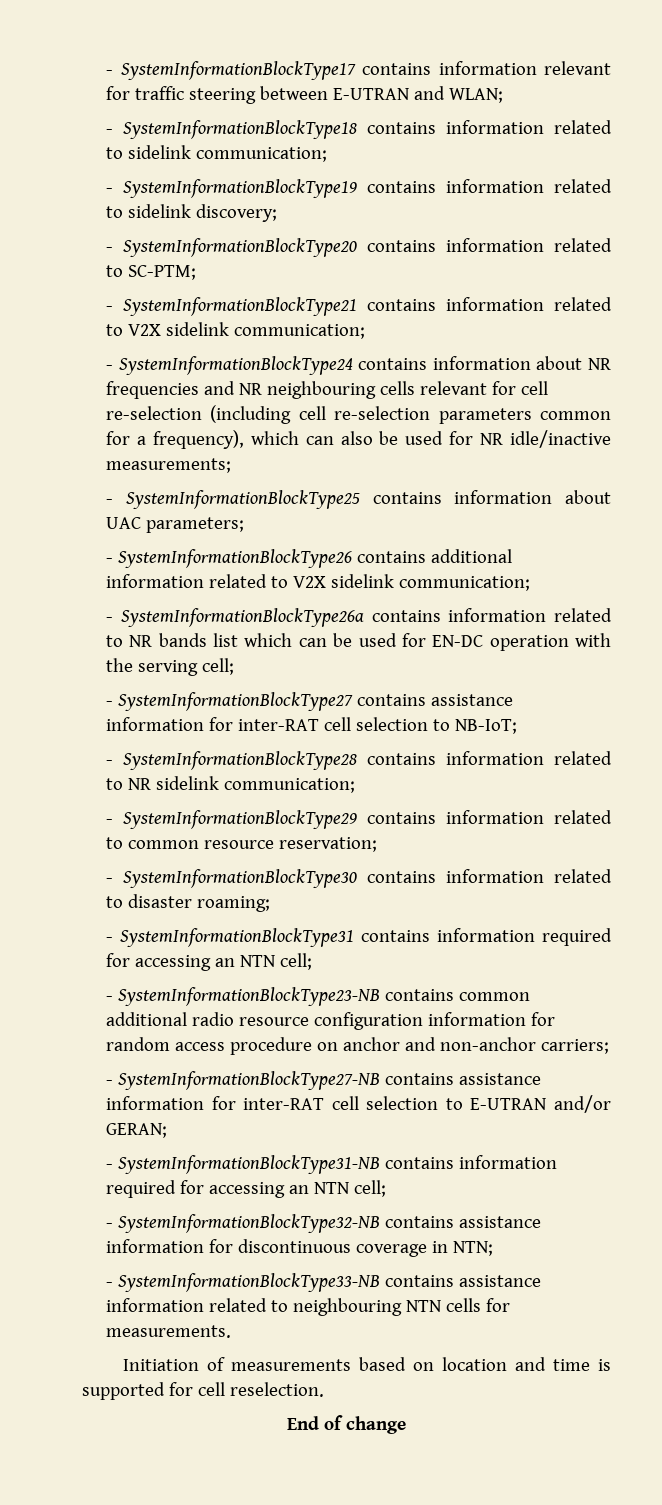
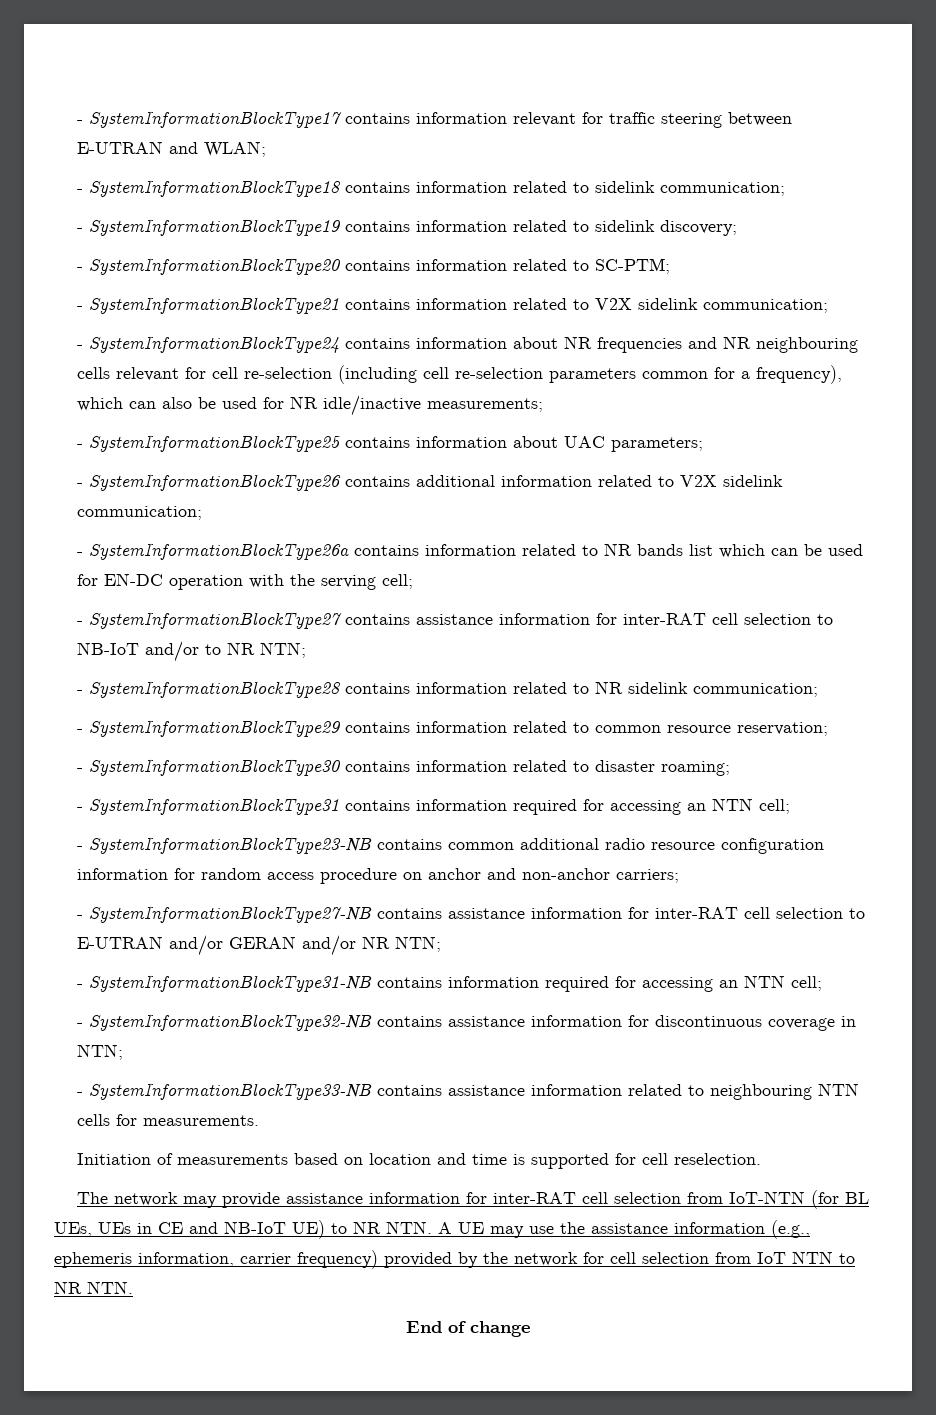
[454,719,517,734] NB-IoT; -> [76,641,306,662] NB-IoT and/or to NR NTN;
[105,1123,167,1138] GERAN; -> [228,935,441,956] GERAN and/or NR NTN;
(324, 1389) none -> [77,1190,870,1209] [54,1220,810,1239] [54,1250,855,1269] [54,1281,133,1294] // The network may provide assistance information for inter-RAT cell selection from IoT-NTN (for BL UEs, UEs in CE and NB-IoT UE) to NR NTN. A UE may use the assistance information (e.g., ephemeris information, carrier frequency) provided by the network for cell selection from IoT NTN to NR NTN.

